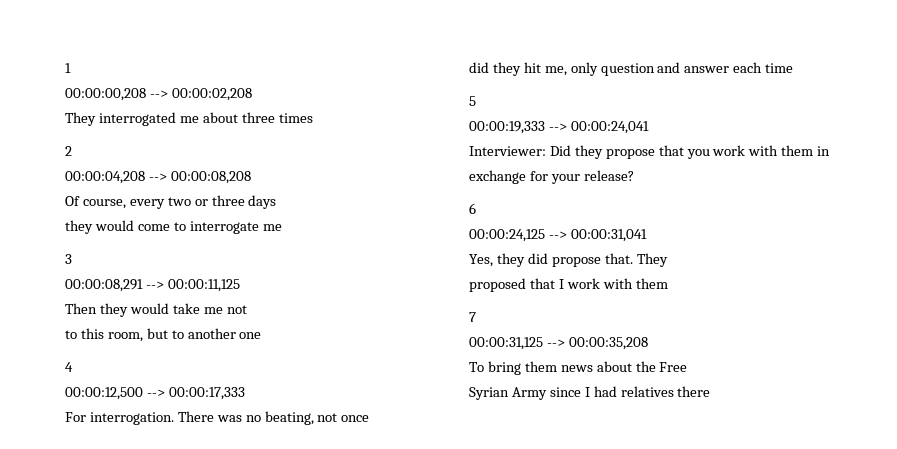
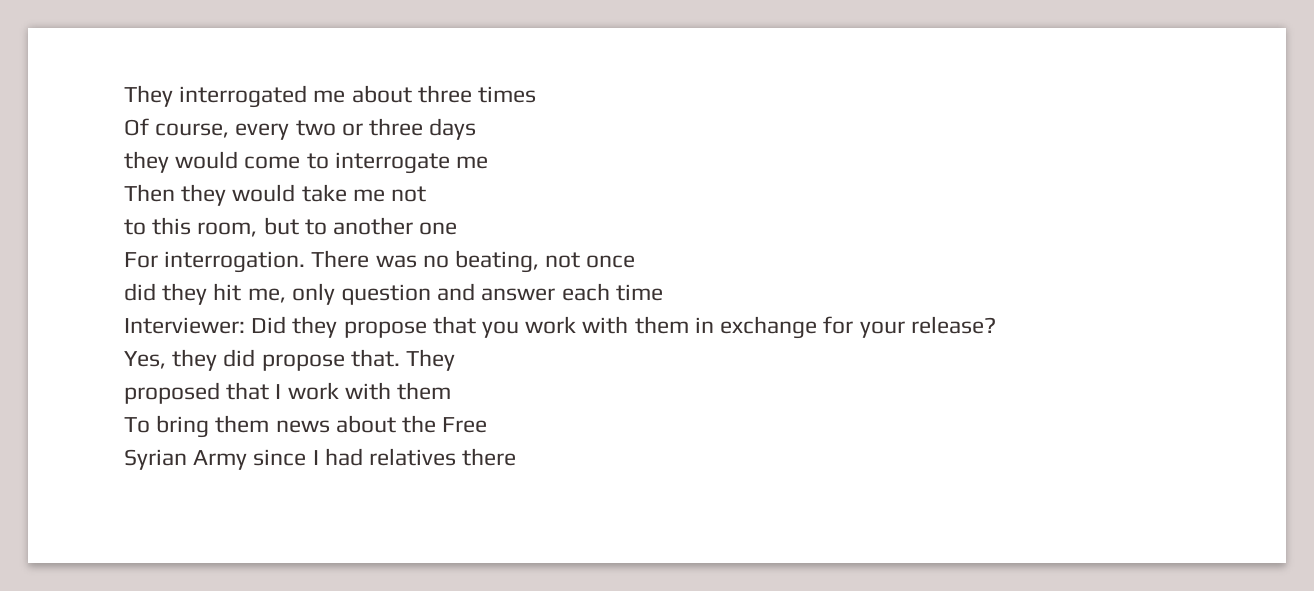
[65,63,71,73] [65,88,252,101] 1 // 00:00:00,208 --> 00:00:02,208 // -> (124, 96) none
[65,146,72,156] [65,171,251,184] // 2 // 00:00:04,208 --> 00:00:08,208 -> (537, 94) none
[65,254,72,264] [65,279,240,292] // 3 // 00:00:08,291 --> 00:00:11,125 -> (489, 162) none
[65,362,73,372] [65,387,245,400] // 4 // 00:00:12,500 --> 00:00:17,333 -> (458, 228) none
[469,96,476,106] [469,121,649,134] // 5 // 00:00:19,333 --> 00:00:24,041 -> (663, 292) none
[469,203,476,214] [469,229,647,242] // 6 // 00:00:24,125 --> 00:00:31,041 -> (996, 325) none
[469,312,476,322] [469,337,648,350] // 7 // 00:00:31,125 --> 00:00:35,208 -> (452, 391) none

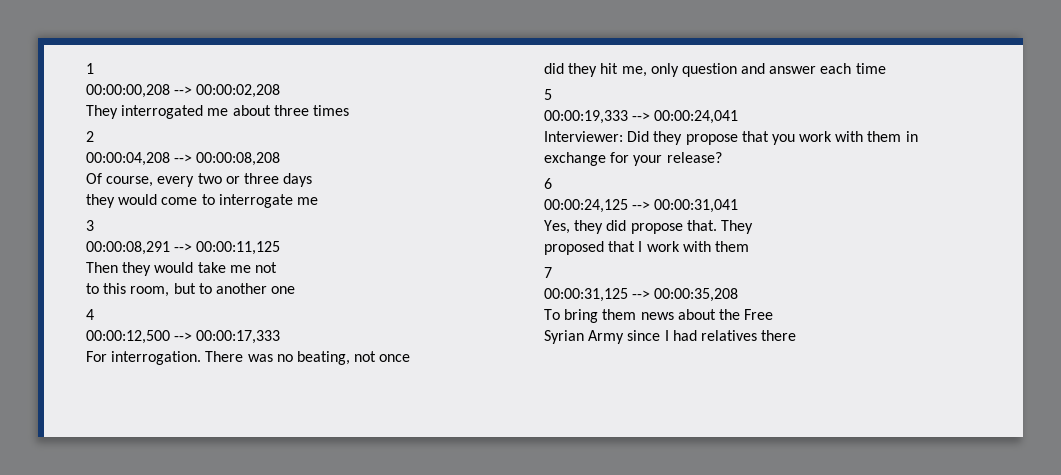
(124, 96) none -> [86,63,94,74] [86,84,281,98] 1 // 00:00:00,208 --> 00:00:02,208 //
(537, 94) none -> [86,131,94,142] [86,152,281,166] // 2 // 00:00:04,208 --> 00:00:08,208
(489, 162) none -> [86,220,94,231] [86,241,281,255] // 3 // 00:00:08,291 --> 00:00:11,125
(458, 228) none -> [86,309,94,320] [86,330,281,344] // 4 // 00:00:12,500 --> 00:00:17,333
(663, 292) none -> [544,89,552,100] [544,110,739,124] // 5 // 00:00:19,333 --> 00:00:24,041
(996, 325) none -> [544,178,552,189] [544,199,739,213] // 6 // 00:00:24,125 --> 00:00:31,041
(452, 391) none -> [544,267,552,278] [544,288,739,302] // 7 // 00:00:31,125 --> 00:00:35,208

